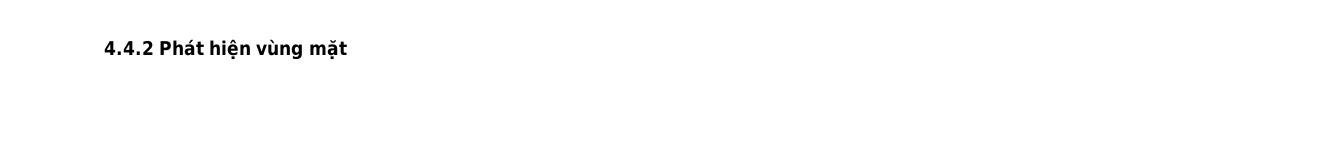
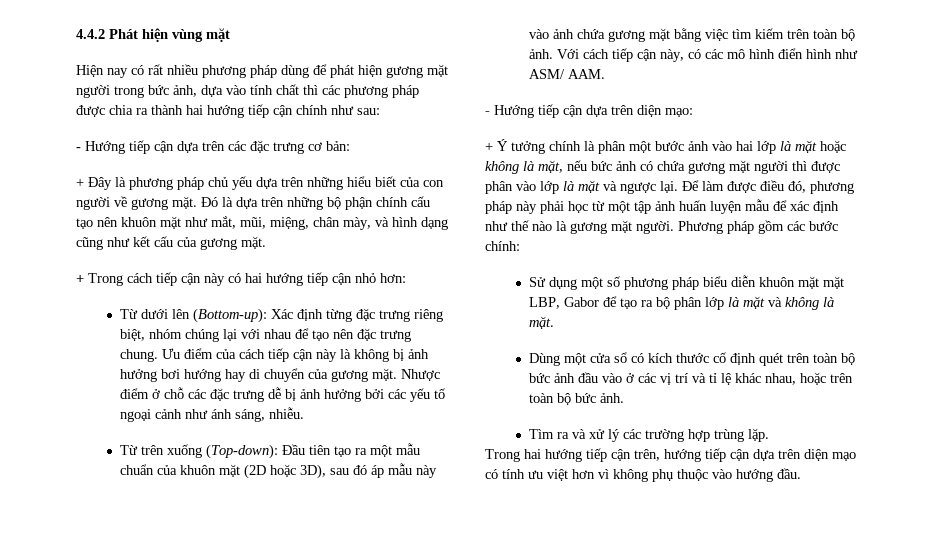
(347, 50) none -> [76,64,448,78] [76,84,419,98] [76,104,380,118] [76,140,350,154] [76,176,444,190] [76,196,430,210] [76,216,448,230] [76,236,266,250] [76,272,406,286] [120,308,444,323] [120,328,412,342] [120,348,430,362] [120,368,441,382] [120,387,447,402] [120,407,305,422] [120,443,421,459] [120,463,438,479] [529,28,856,42] [529,48,859,62] [529,69,606,79] [485,104,693,118] [485,139,846,154] [485,160,840,174] [485,180,854,194] [485,199,839,214] [485,220,838,234] [485,241,520,251] [529,275,845,290] [529,296,835,310] [529,316,555,329] [529,352,856,366] [529,372,854,385] [529,393,625,405] [529,428,770,442] [485,448,856,462] [485,468,801,482] // Hiện nay có rất nhiều phương pháp dùng để phát hiện gương mặt người trong bức ảnh, dựa vào tính chất thì các phương pháp được chia ra thành hai hướng tiếp cận chính như sau: // - Hướng tiếp cận dựa trên các đặc trưng cơ bản: // + Đây là phương pháp chủ yếu dựa trên những hiểu biết của con người về gương mặt. Đó là dựa trên những bộ phận chính cấu tạo nên khuôn mặt như mắt, mũi, miệng, chân mày, và hình dạng cũng như kết cấu của gương mặt. // + Trong cách tiếp cận này có hai hướng tiếp cận nhỏ hơn: // Từ dưới lên (Bottom-up): Xác định từng đặc trưng riêng biệt, nhóm chúng lại với nhau để tạo nên đặc trưng chung. Ưu điểm của cách tiếp cận này là không bị ảnh hưởng bơi hướng hay di chuyển của gương mặt. Nhược điểm ở chỗ các đặc trưng dễ bị ảnh hưởng bởi các yếu tố ngoại cảnh như ánh sáng, nhiễu. // Từ trên xuống (Top-down): Đầu tiên tạo ra một mẫu chuẩn của khuôn mặt (2D hoặc 3D), sau đó áp mẫu này vào ảnh chứa gương mặt bằng việc tìm kiếm trên toàn bộ ảnh. Với cách tiếp cận này, có các mô hình điển hình như ASM/ AAM. // - Hướng tiếp cận dựa trên diện mạo: // + Ý tưởng chính là phân một bước ảnh vào hai lớp là mặt hoặc không là mặt, nếu bức ảnh có chứa gương mặt người thì được phân vào lớp là mặt và ngược lại. Để làm được điều đó, phương pháp này phải học từ một tập ảnh huấn luyện mẫu để xác định như thế nào là gương mặt người. Phương pháp gồm các bước chính: // Sử dụng một số phương pháp biểu diễn khuôn mặt mặt LBP, Gabor để tạo ra bộ phân lớp là mặt và không là mặt. // Dùng một cửa sổ có kích thước cố định quét trên toàn bộ bức ảnh đầu vào ở các vị trí và tỉ lệ khác nhau, hoặc trên toàn bộ bức ảnh. // Tìm ra và xử lý các trường hợp trùng lặp. // Trong hai hướng tiếp cận trên, hướng tiếp cận dựa trên diện mạo có tính ưu việt hơn vì không phụ thuộc vào hướng đầu.

